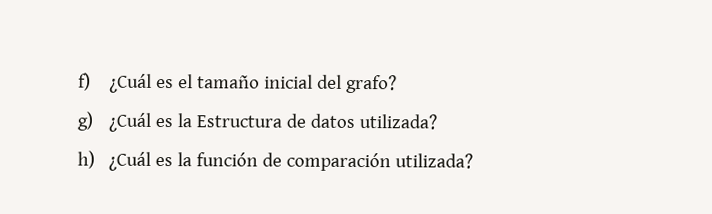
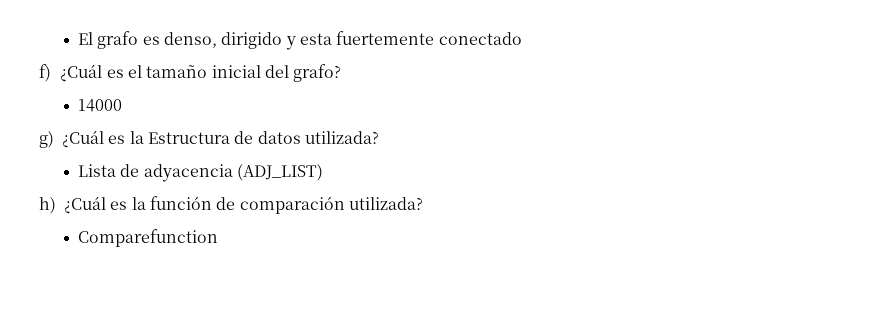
(78, 81) none -> [78,31,522,50] El grafo es denso, dirigido y esta fuertemente conectado //
(398, 84) none -> [78,99,123,112] // 14000
(438, 122) none -> [78,164,323,182] // Lista de adyacencia (ADJ_LIST)
(474, 161) none -> [78,229,219,247] // Comparefunction

